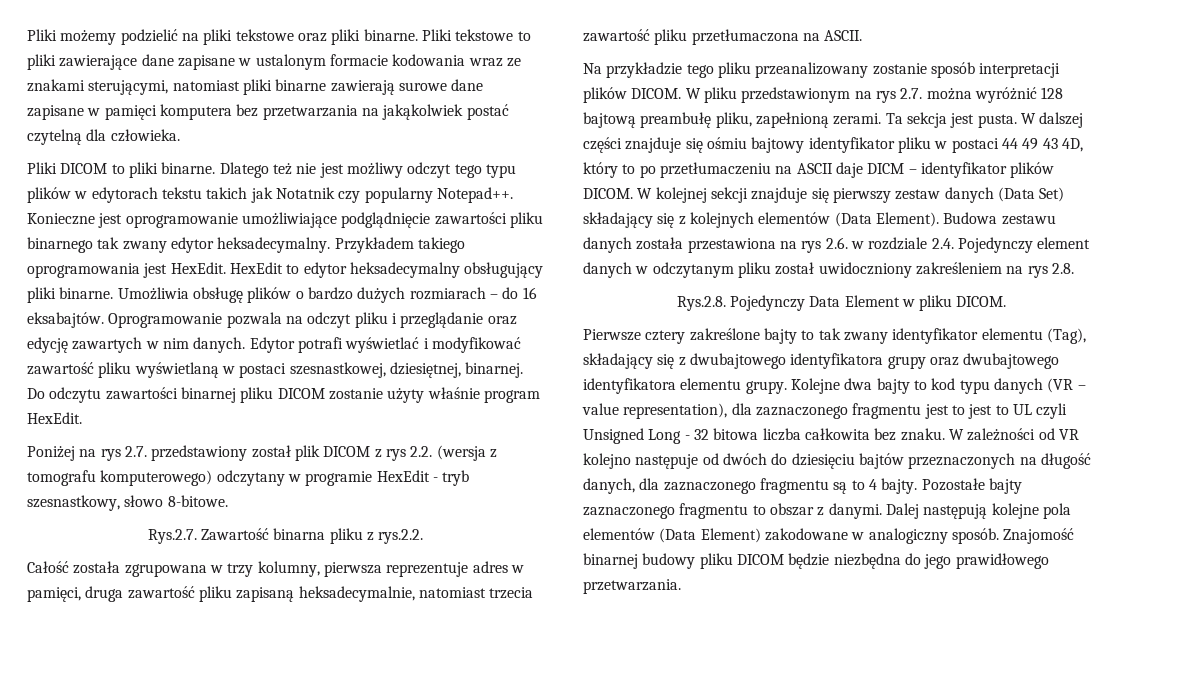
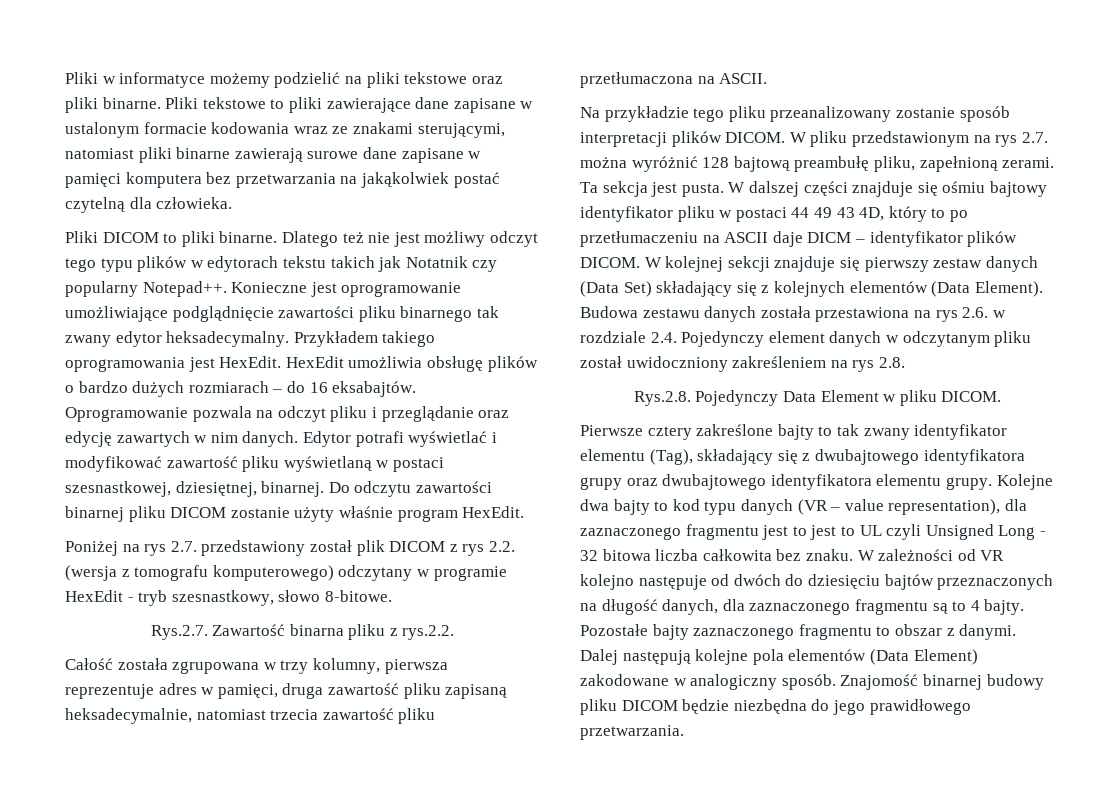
[27,29,57,41] Pliki -> [65,72,206,88] Pliki w informatyce
[286,262,544,278] [27,287,189,303] to edytor heksadecymalny obsługujący pliki binarne. Umożliwia -> [348,356,423,368] umożliwia

